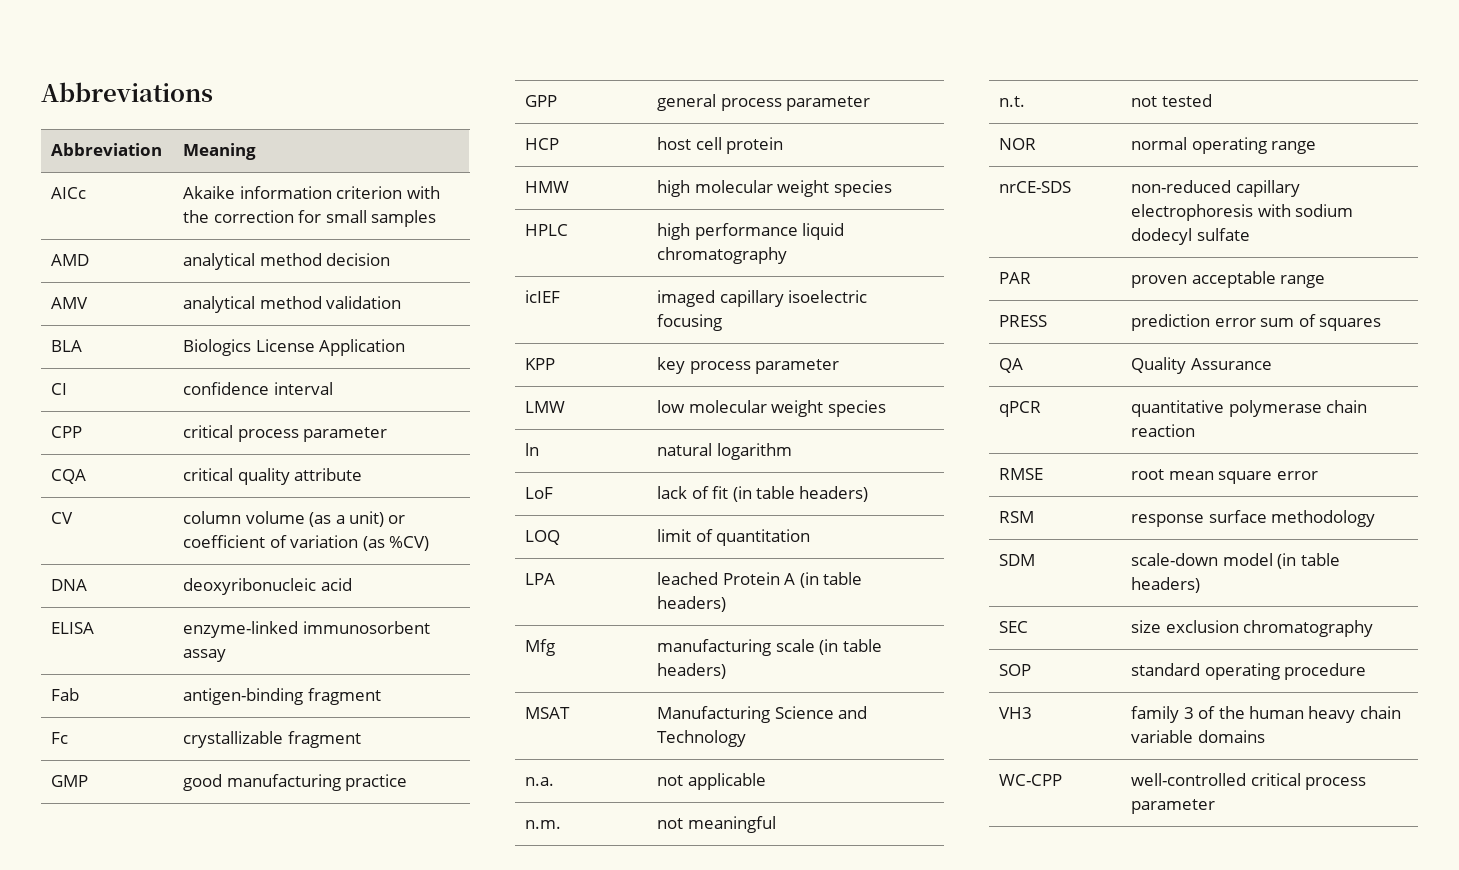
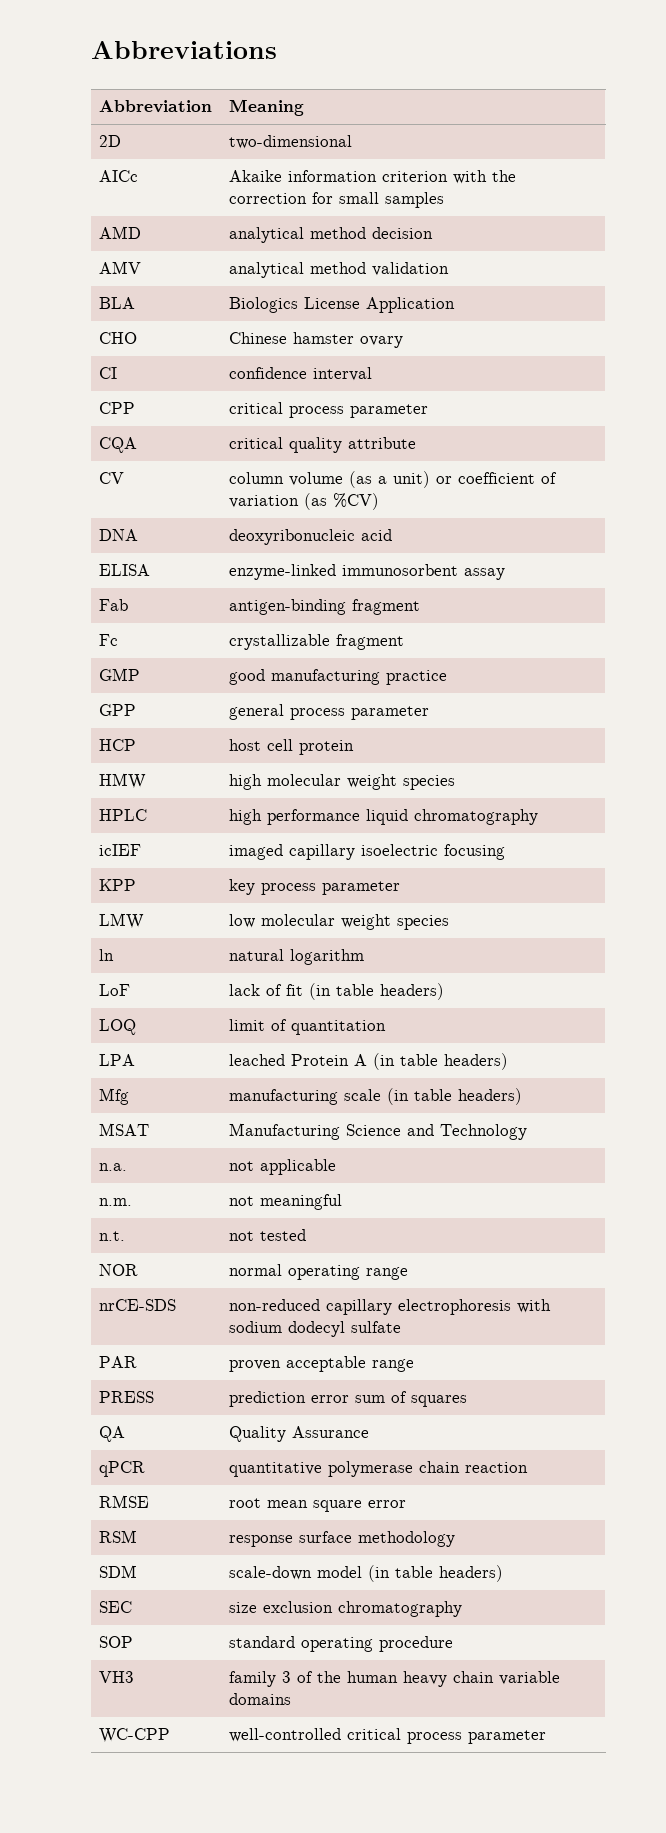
(257, 151) none -> [99,135,122,147] [229,135,353,149] // 2D | two-dimensional
(406, 347) none -> [99,332,138,344] [229,332,404,348] // CHO | Chinese hamster ovary

